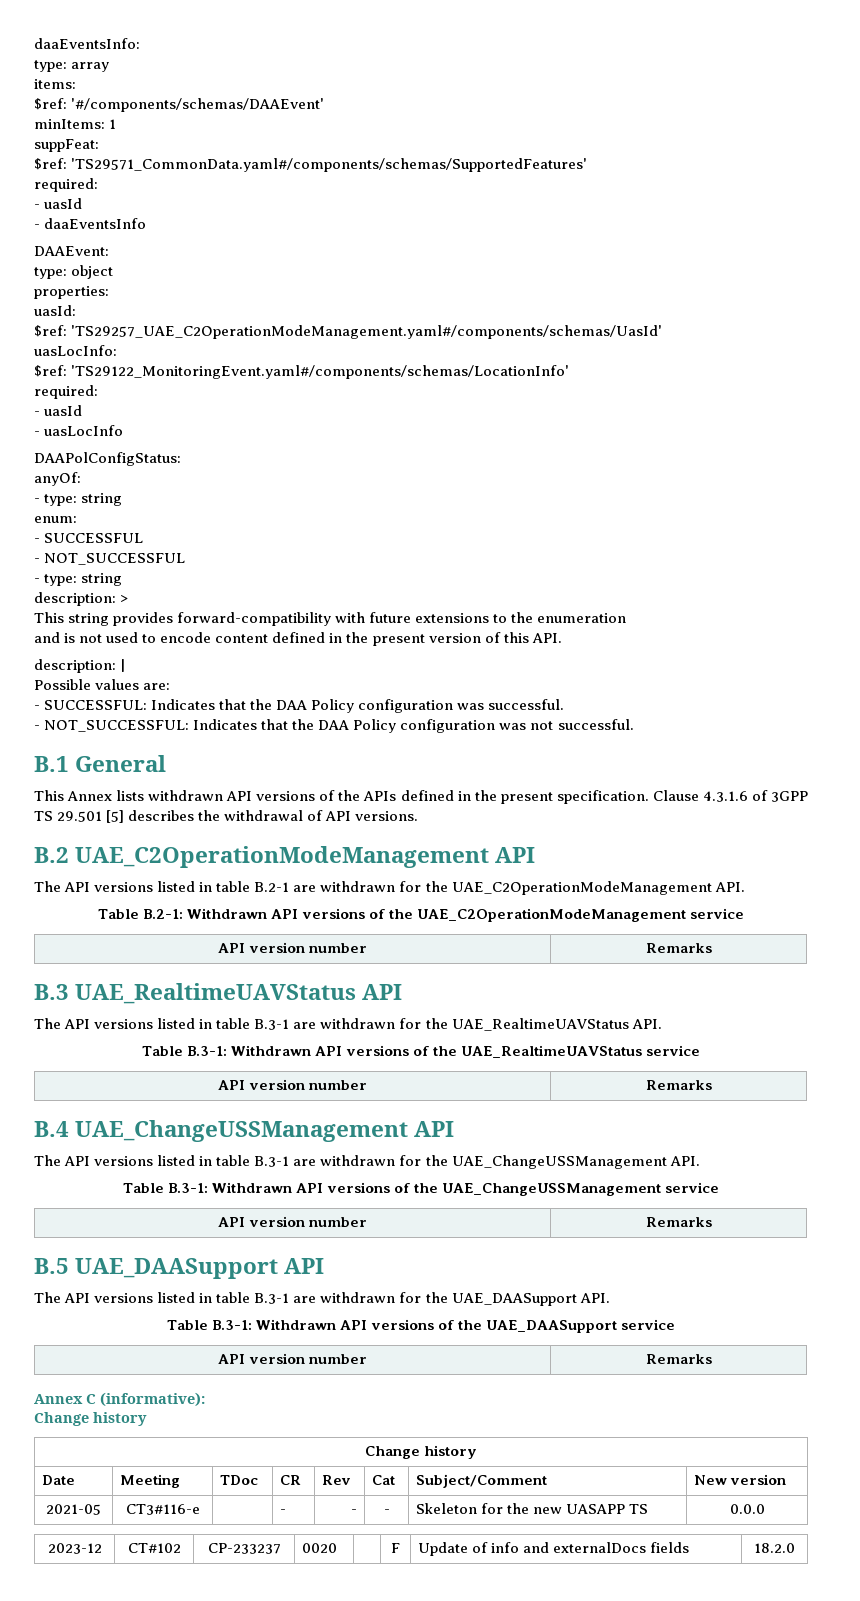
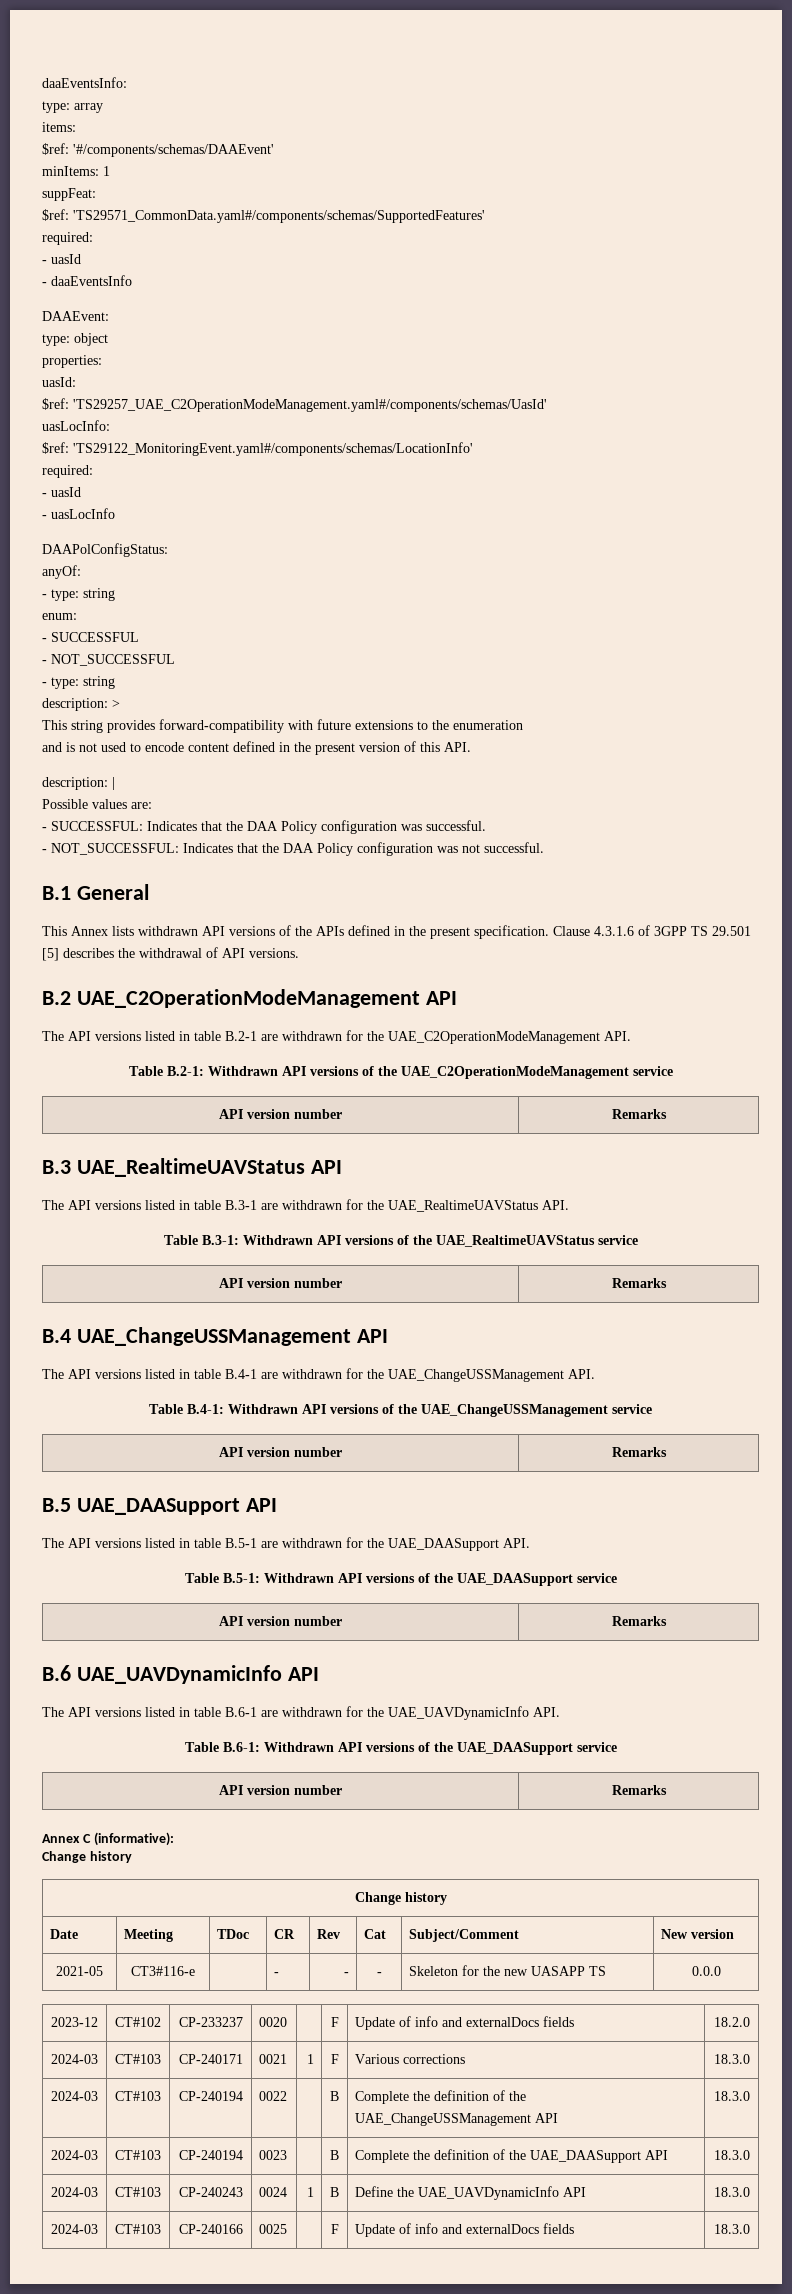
[254,1156,290,1167] B.3-1 -> [225,1369,257,1379] B.4-1
[168,1183,209,1193] B.3-1: -> [187,1404,224,1414] B.4-1:
[254,1293,290,1304] B.3-1 -> [225,1538,257,1548] B.5-1
[212,1320,253,1330] B.3-1: -> [222,1573,617,1586] [219,1616,342,1626] [611,1616,667,1626] [42,1665,319,1684] [42,1706,560,1720] [184,1742,260,1752] B.5-1: Withdrawn API versions of the UAE_DAASupport service // API version number | Remarks // B.6 UAE_UAVDynamicInfo API // The API versions listed in table B.6-1 are withdrawn for the UAE_UAVDynamicInfo API. // Table B.6-1:
(795, 1548) none -> [51,2054,98,2064] [115,2054,161,2064] [178,2054,243,2064] [259,2054,288,2064] [306,2054,314,2064] [330,2054,339,2064] [355,2054,466,2064] [713,2054,750,2064] [51,2091,98,2101] [115,2091,161,2101] [178,2091,243,2101] [259,2091,288,2101] [330,2091,339,2101] [355,2090,527,2104] [355,2113,559,2126] [713,2091,750,2101] [51,2150,98,2160] [115,2150,161,2160] [178,2150,243,2160] [259,2150,288,2160] [330,2150,339,2160] [355,2149,669,2163] [713,2150,750,2160] [51,2187,98,2197] [115,2187,161,2197] [178,2187,243,2197] [259,2187,288,2197] [306,2187,314,2197] [330,2187,339,2197] [355,2186,587,2200] [713,2187,750,2197] [51,2224,98,2234] [115,2224,161,2234] [178,2224,243,2234] [259,2224,288,2234] [330,2224,339,2234] [355,2223,575,2237] [713,2224,750,2234] // 2024-03 | CT#103 | CP-240171 | 0021 | 1 | F | Various corrections | 18.3.0 // 2024-03 | CT#103 | CP-240194 | 0022 | | B | Complete the definition of the UAE_ChangeUSSManagement API | 18.3.0 // 2024-03 | CT#103 | CP-240194 | 0023 | | B | Complete the definition of the UAE_DAASupport API | 18.3.0 // 2024-03 | CT#103 | CP-240243 | 0024 | 1 | B | Define the UAE_UAVDynamicInfo API | 18.3.0 // 2024-03 | CT#103 | CP-240166 | 0025 | | F | Update of info and externalDocs fields | 18.3.0

